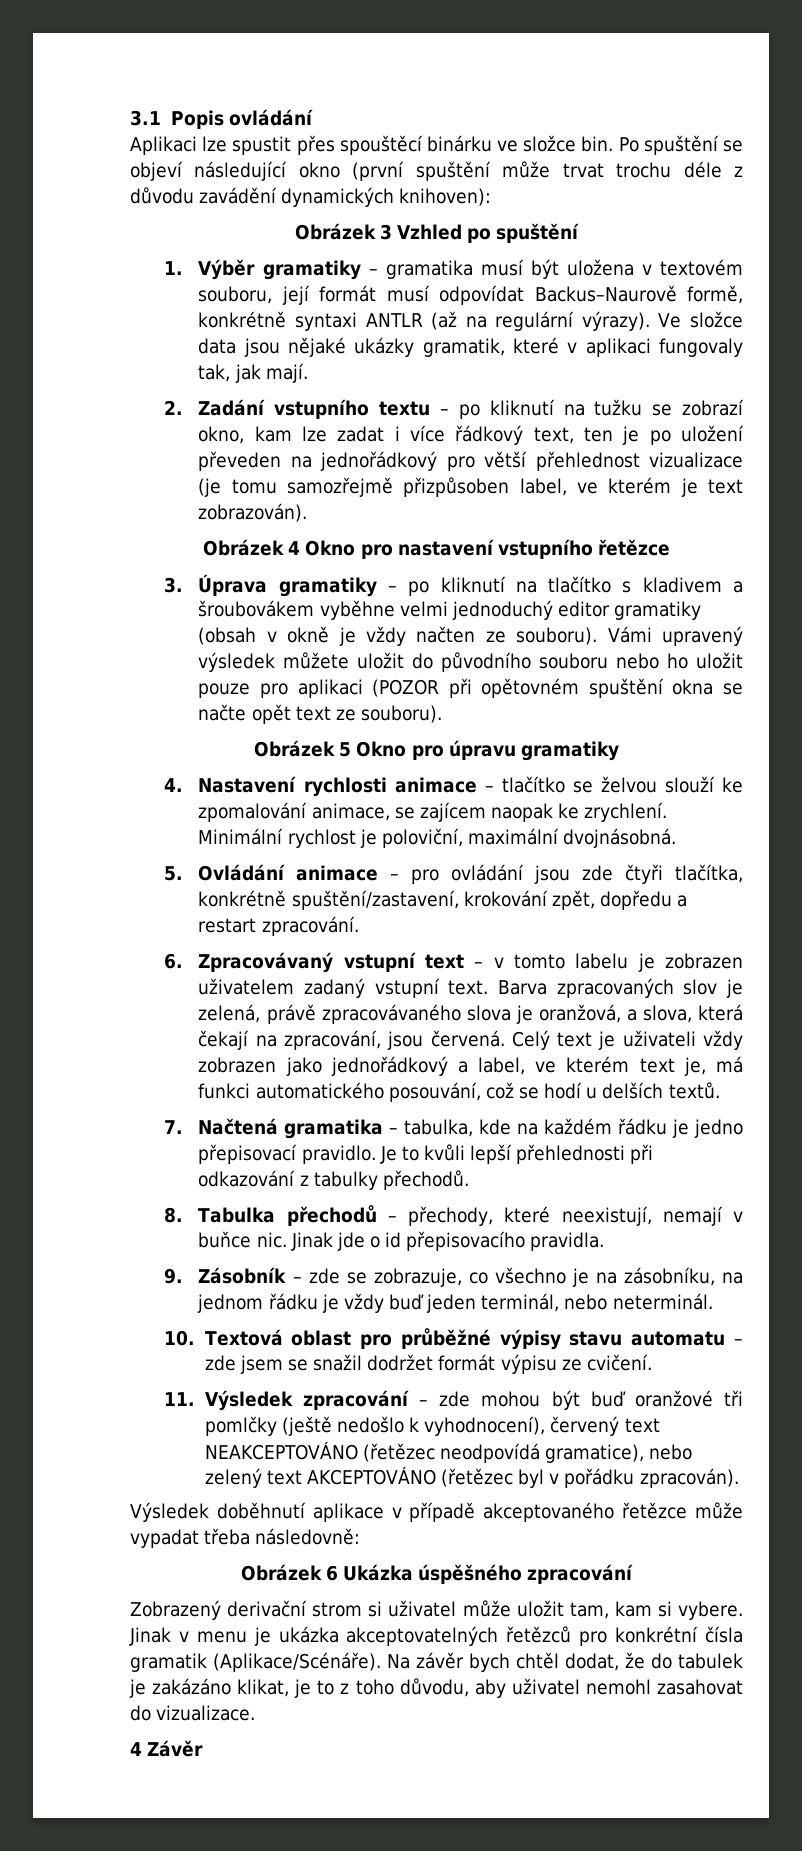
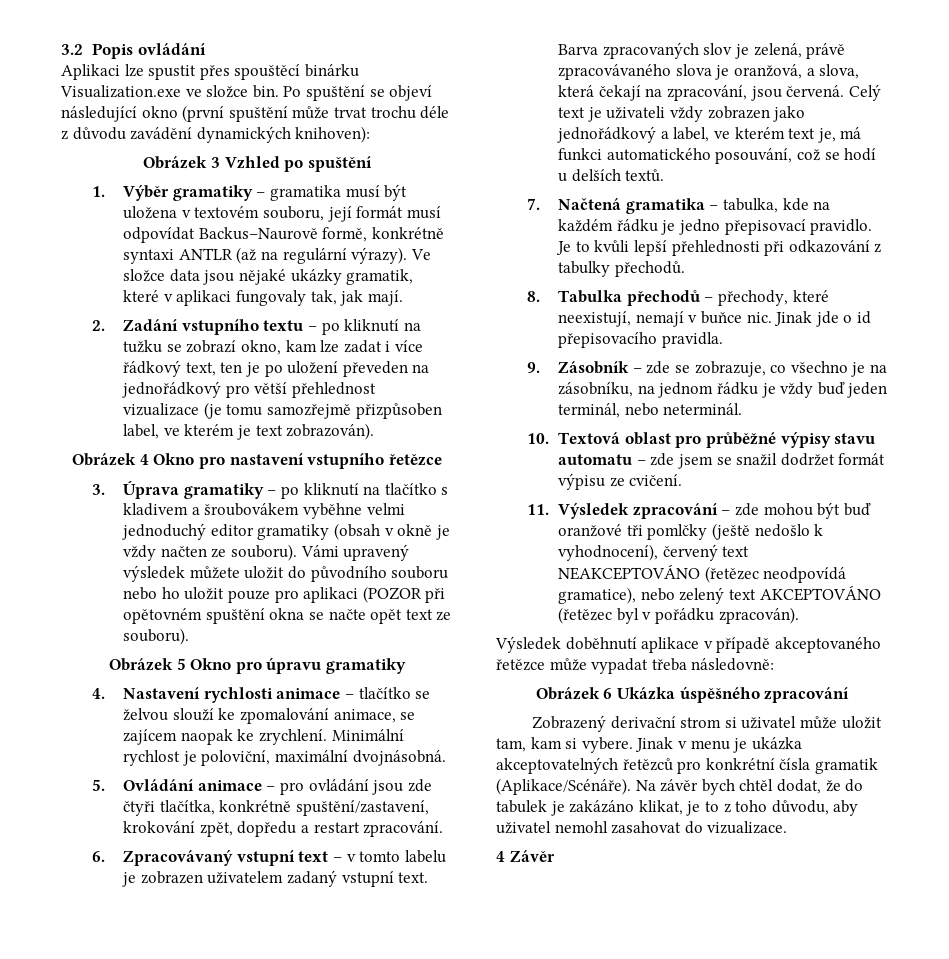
[130,110,161,126] 3.1 -> [61,44,83,55] 3.2
(492, 143) none -> [60,85,181,98] Visualization.exe

